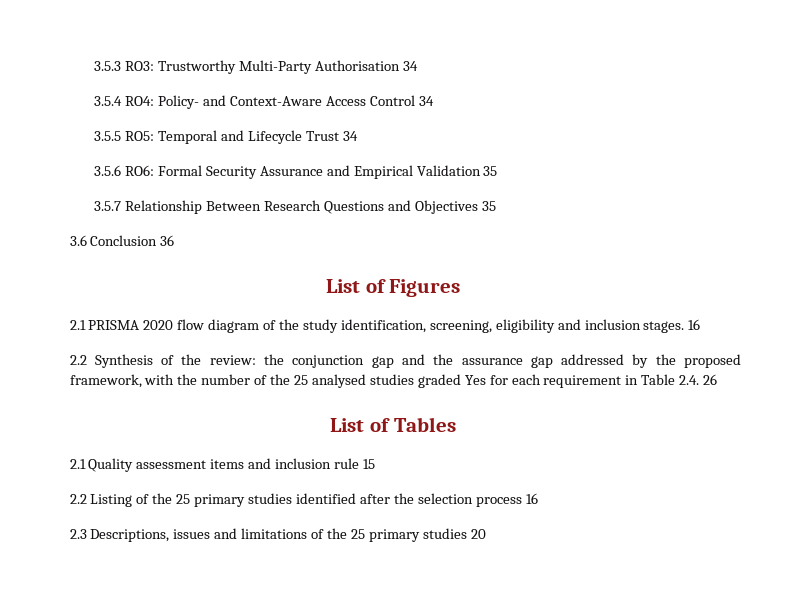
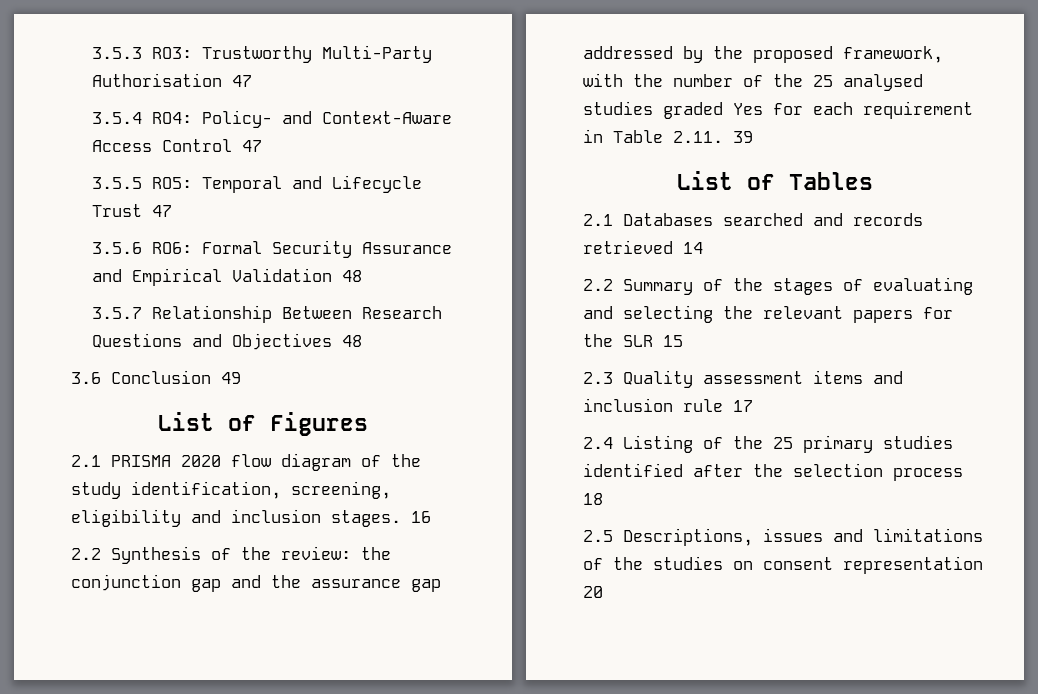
[402,61,418,71] 34 -> [232,75,253,87] 47
[418,96,434,106] 34 -> [242,140,263,152] 47
[342,131,358,141] 34 -> [152,205,173,217] 47
[483,166,498,176] 35 -> [342,270,363,282] 48
[481,201,496,211] 35 -> [342,335,363,347] 48
[160,235,175,246] 36 -> [221,372,242,384] 49
[679,374,718,385] 2.4. 26 -> [673,131,754,143] 2.11. 39
(86, 464) none -> [623,213,924,226] [583,240,704,254] [583,277,974,295] [583,305,954,323] [583,334,684,347] [583,372,614,384] Databases searched and records retrieved 14 // 2.2 Summary of the stages of evaluating and selecting the relevant papers for the SLR 15 // 2.3
[362,459,375,469] [69,494,87,504] 15 // 2.2 -> [733,400,754,412] [583,437,614,449] 17 // 2.4
[525,493,538,504] [69,529,87,539] 16 // 2.3 -> [583,493,604,505] [583,530,614,542] 18 // 2.5
[350,528,467,542] 25 primary studies -> [653,556,984,574] studies on consent representation

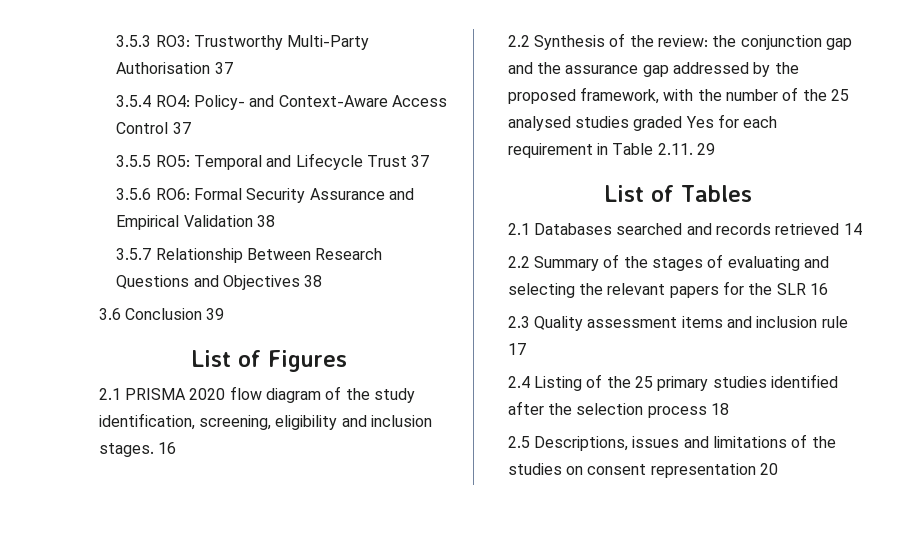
[232,75,253,87] 47 -> [214,62,233,74] 37
[242,140,263,152] 47 -> [172,122,191,134] 37
[152,205,173,217] 47 -> [411,155,430,167] 37
[342,270,363,282] 48 -> [257,215,276,227] 38
[342,335,363,347] 48 -> [304,275,323,287] 38
[221,372,242,384] 49 -> [206,308,225,320] 39
[733,131,754,143] 39 -> [696,143,715,155] 29
[663,335,684,347] 15 -> [809,283,828,295] 16

